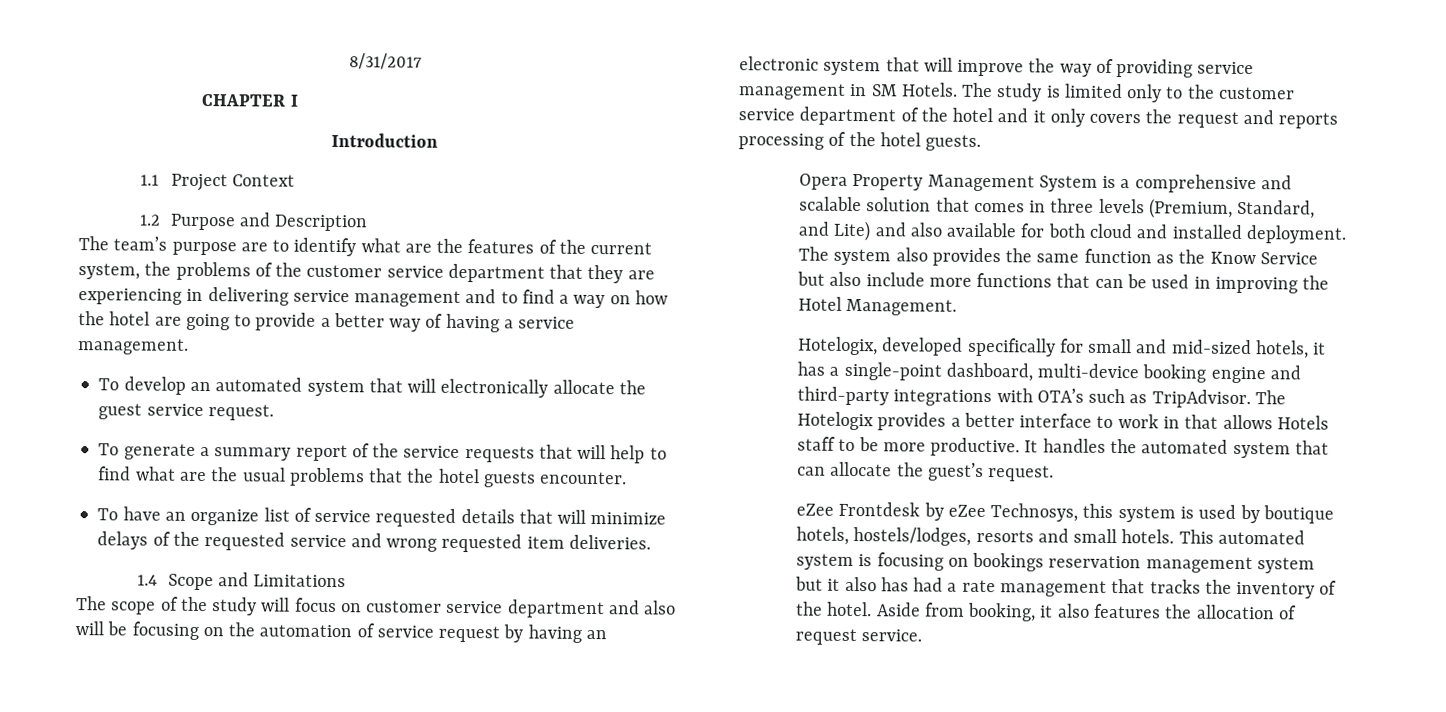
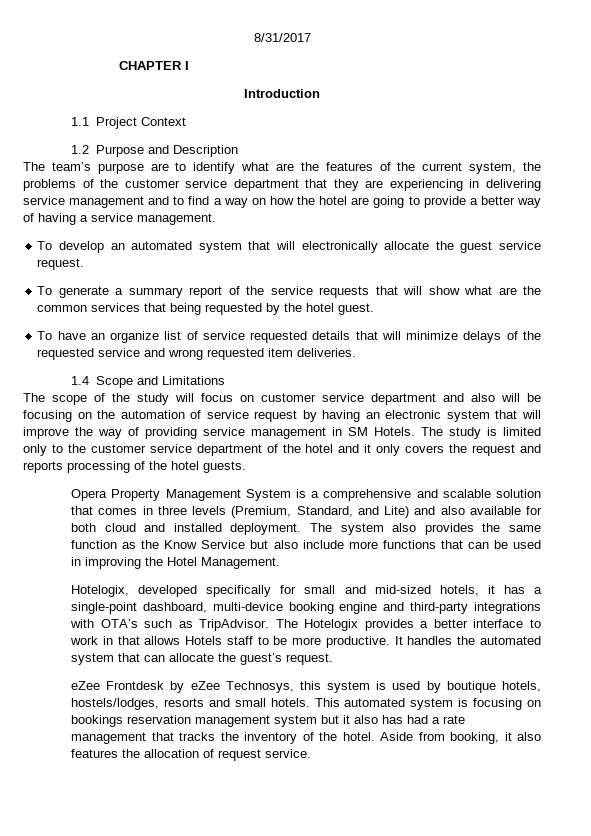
[610,445,667,464] [98,466,628,488] help to find what are the usual problems that the hotel guests encounter. -> [428,286,541,295] [37,303,375,315] show what are the common services that being requested by the hotel guest.

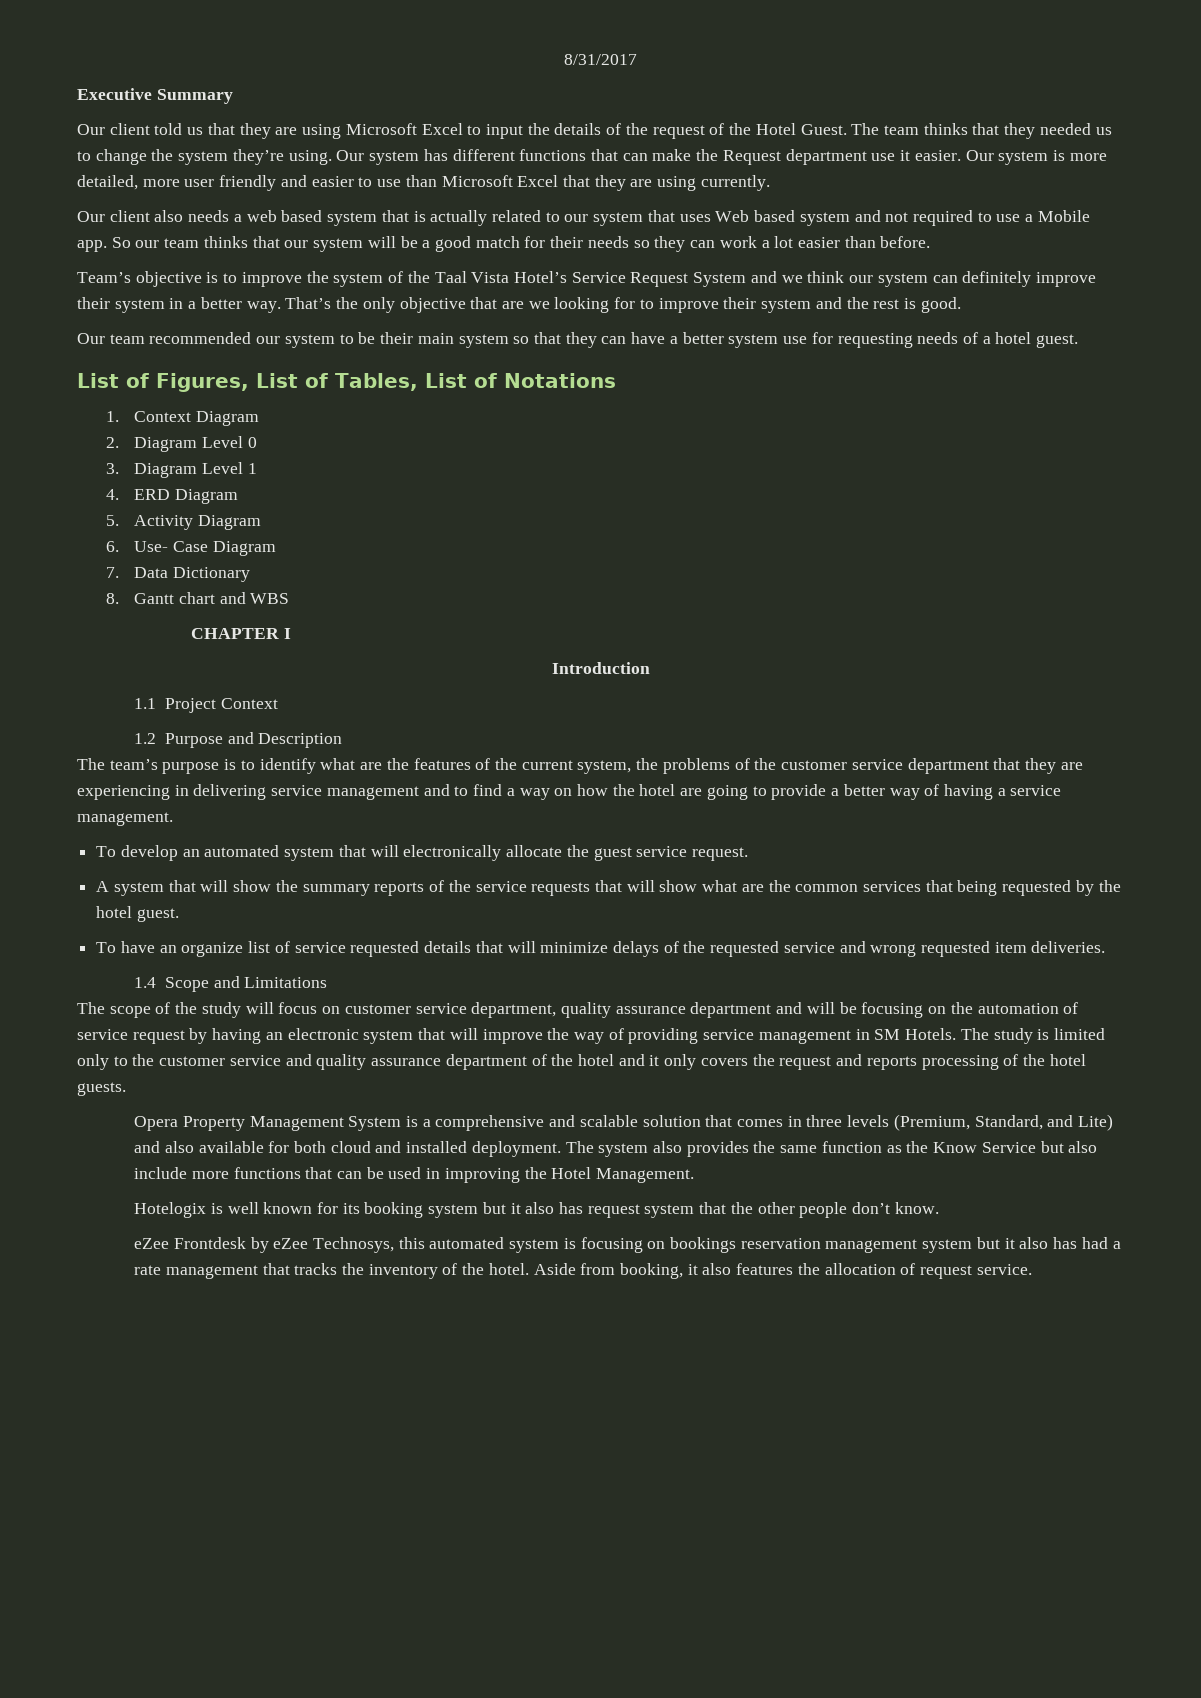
(311, 37) none -> [77,88,233,104] [77,123,1112,139] [77,149,1107,165] [77,175,770,191] [77,210,1090,226] [77,236,931,252] [77,271,1096,287] [77,297,961,313] [77,332,1079,348] [77,373,616,392] [105,411,259,426] [105,436,257,452] [105,462,257,478] [105,489,238,504] [105,515,261,530] [105,541,276,556] [105,567,250,582] [105,592,290,604] // Executive Summary // Our client told us that they are using Microsoft Excel to input the details of the request of the Hotel Guest. The team thinks that they needed us to change the system they’re using. Our system has different functions that can make the Request department use it easier. Our system is more detailed, more user friendly and easier to use than Microsoft Excel that they are using currently. // Our client also needs a web based system that is actually related to our system that uses Web based system and not required to use a Mobile app. So our team thinks that our system will be a good match for their needs so they can work a lot easier than before. // Team’s objective is to improve the system of the Taal Vista Hotel’s Service Request System and we think our system can definitely improve their system in a better way. That’s the only objective that are we looking for to improve their system and the rest is good. // Our team recommended our system to be their main system so that they can have a better system use for requesting needs of a hotel guest. // List of Figures, List of Tables, List of Notations // 1. Context Diagram // 2. Diagram Level 0 // 3. Diagram Level 1 // 4. ERD Diagram // 5. Activity Diagram // 6. Use- Case Diagram // 7. Data Dictionary // 8. Gantt chart and WBS
[150,163,169,171] are -> [224,759,237,770] is
[37,286,223,298] To generate a summary report -> [96,880,425,896] A system that will show the summary reports
(364, 397) none -> [471,1002,686,1018] department, quality assurance
[471,393,495,402] also -> (803, 1008) none
(192, 448) none -> [285,1054,442,1070] and quality assurance
[71,585,543,597] [71,602,541,614] [70,619,541,631] [70,636,541,648] [71,653,334,665] Hotelogix, developed specifically for small and mid-sized hotels, it has a single-point dashboard, multi-device booking engine and third-party integrations with OTA’s such as TripAdvisor. The Hotelogix provides a better interface to work in that allows Hotels staff to be more productive. It handles the automated system that can allocate the guest’s request. -> [134,1202,939,1218] Hotelogix is well known for its booking system but it also has request system that the other people don’t know.
[327,681,542,693] [71,698,340,710] system is used by boutique hotels, hostels/lodges, resorts and small hotels. This -> (425, 1243) none

